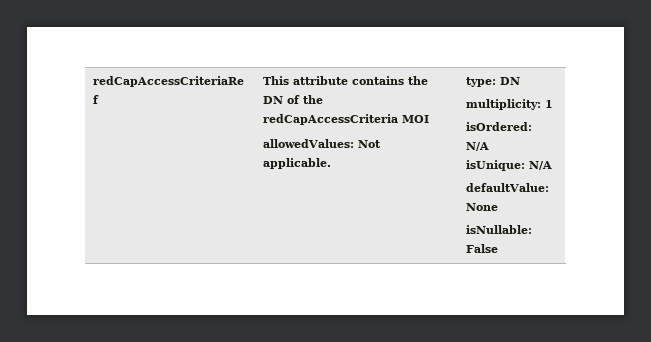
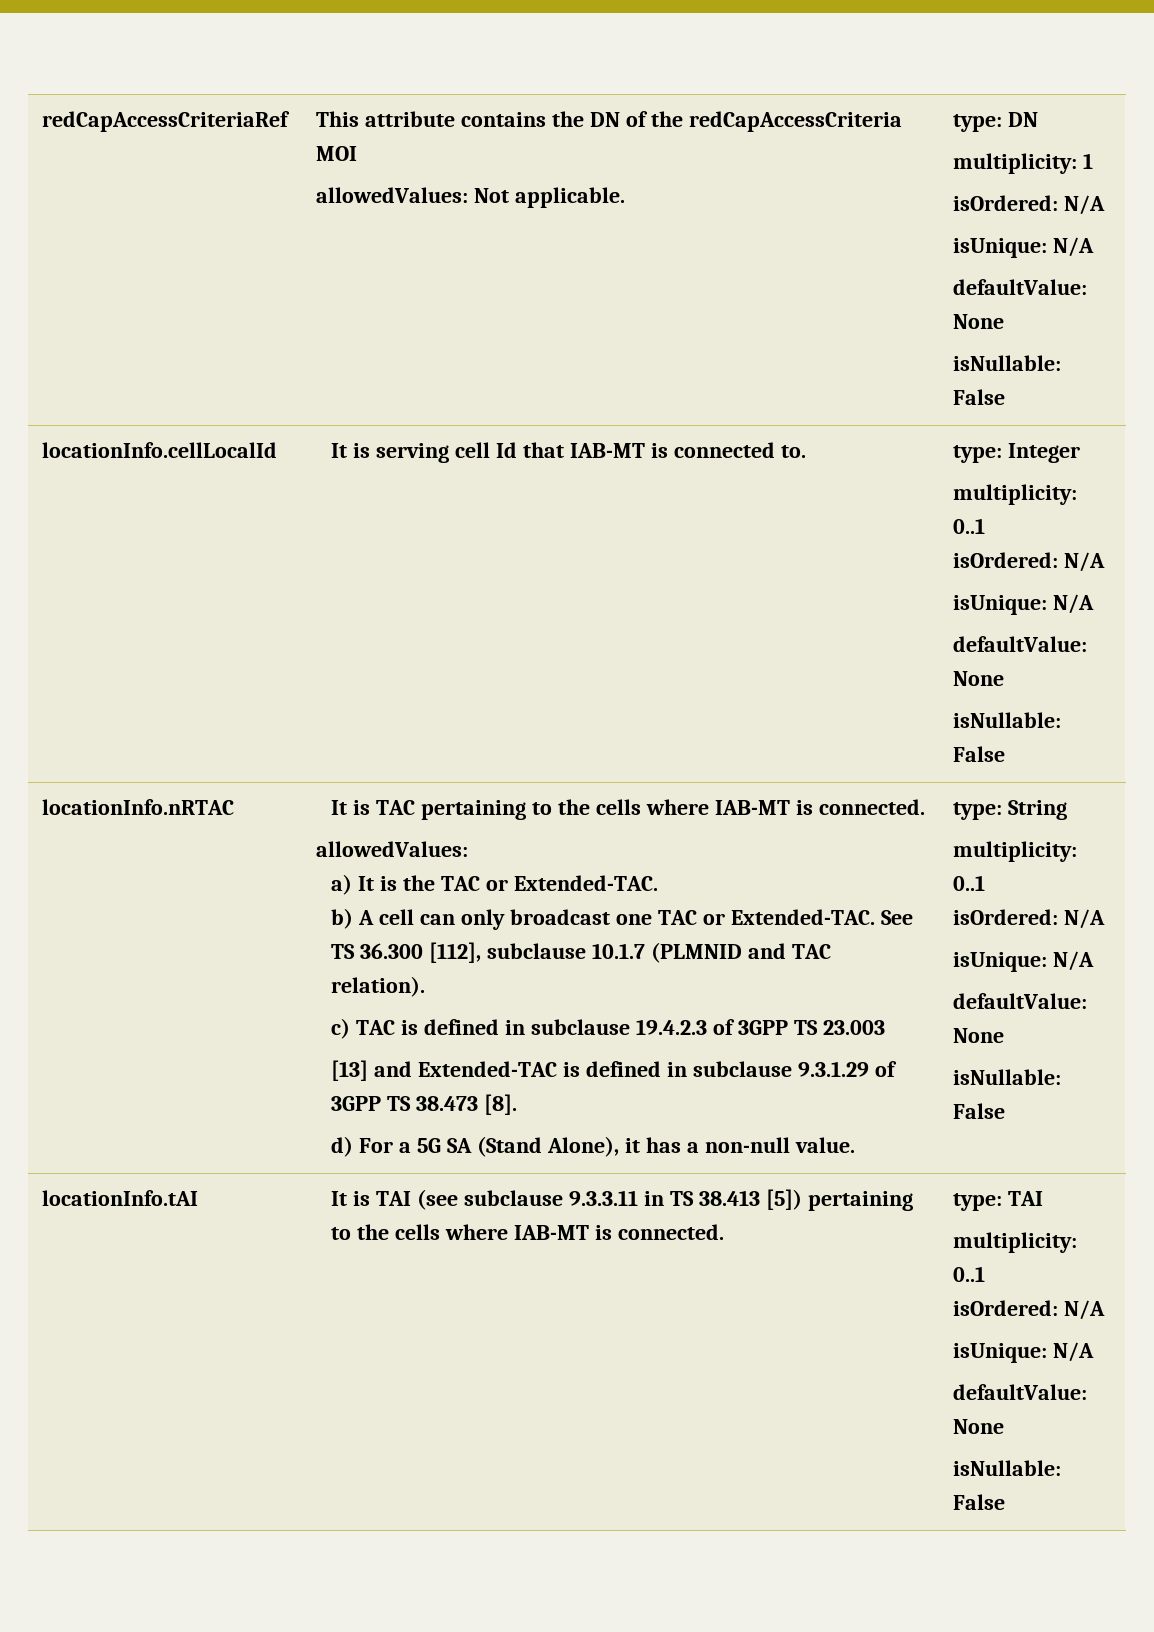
(498, 248) none -> [42,442,278,458] [331,442,806,463] [953,443,1081,463] [953,484,1078,505] [953,518,986,534] [953,552,1106,572] [953,594,1095,615] [953,636,1088,652] [953,671,1005,686] [953,712,1062,728] [953,746,1006,762] [42,799,235,815] [331,799,925,820] [316,841,469,857] [331,874,658,895] [331,908,913,930] [331,942,831,963] [331,976,426,997] [331,1018,885,1039] [331,1060,897,1081] [331,1094,518,1115] [331,1136,855,1157] [953,800,1068,820] [953,841,1078,862] [953,875,986,891] [953,909,1106,929] [953,951,1095,972] [953,993,1088,1009] [953,1028,1005,1043] [953,1069,1062,1085] [953,1103,1006,1119] [42,1190,199,1206] [331,1189,913,1211] [331,1224,724,1240] [953,1191,1044,1211] [953,1232,1078,1253] [953,1266,986,1282] [953,1300,1106,1320] [953,1342,1095,1363] [953,1384,1088,1400] [953,1419,1005,1434] [953,1460,1062,1476] [953,1494,1006,1510] // locationInfo.cellLocalId | It is serving cell Id that IAB-MT is connected to. | type: Integer // multiplicity: 0..1 // isOrdered: N/A // isUnique: N/A // defaultValue: None // isNullable: False // locationInfo.nRTAC | It is TAC pertaining to the cells where IAB-MT is connected. // allowedValues: // a) It is the TAC or Extended-TAC. // b) A cell can only broadcast one TAC or Extended-TAC. See TS 36.300 [112], subclause 10.1.7 (PLMNID and TAC relation). // c) TAC is defined in subclause 19.4.2.3 of 3GPP TS 23.003 // [13] and Extended-TAC is defined in subclause 9.3.1.29 of 3GPP TS 38.473 [8]. // d) For a 5G SA (Stand Alone), it has a non-null value. | type: String // multiplicity: 0..1 // isOrdered: N/A // isUnique: N/A // defaultValue: None // isNullable: False // locationInfo.tAI | It is TAI (see subclause 9.3.3.11 in TS 38.413 [5]) pertaining to the cells where IAB-MT is connected. | type: TAI // multiplicity: 0..1 // isOrdered: N/A // isUnique: N/A // defaultValue: None // isNullable: False

